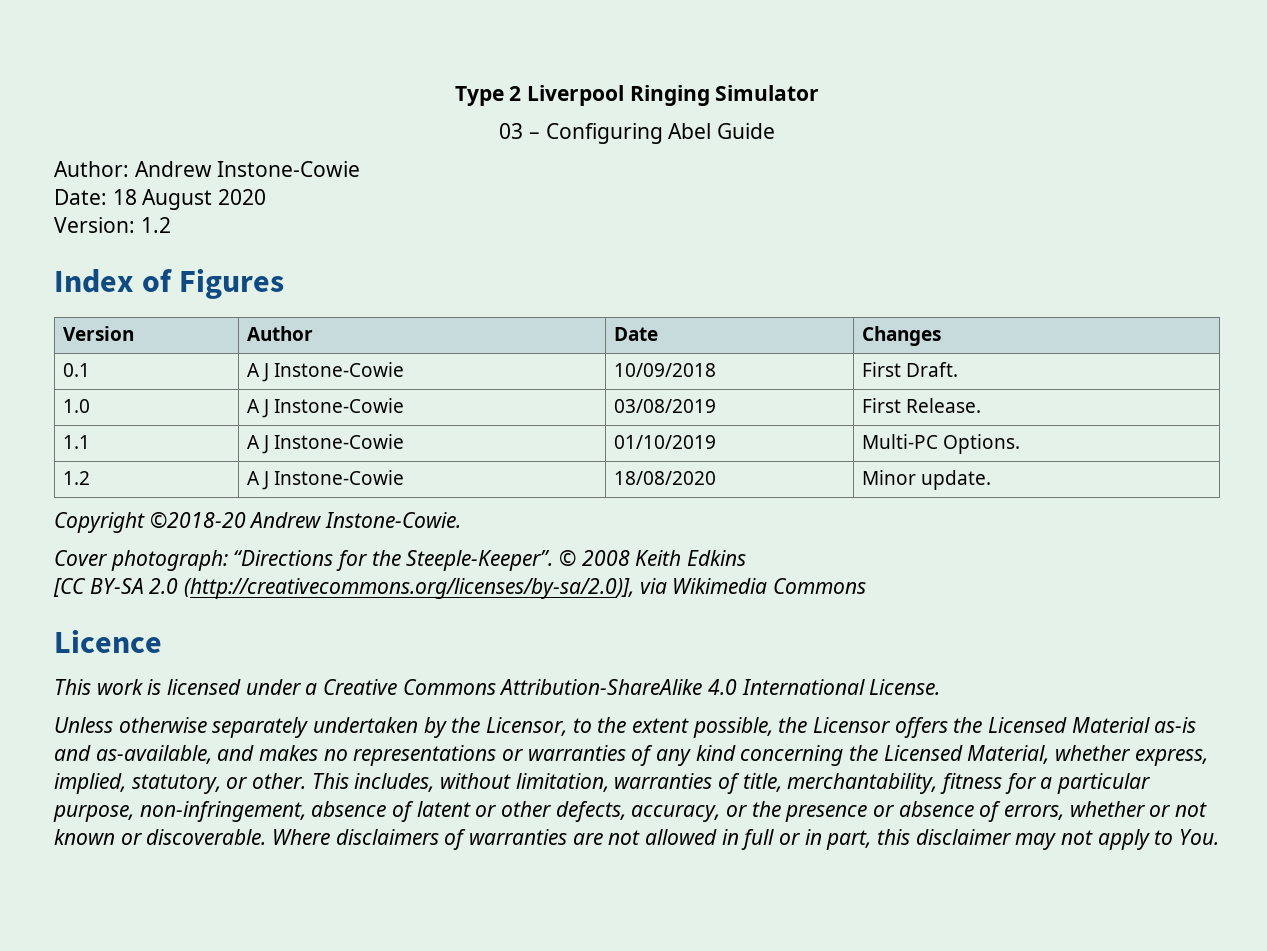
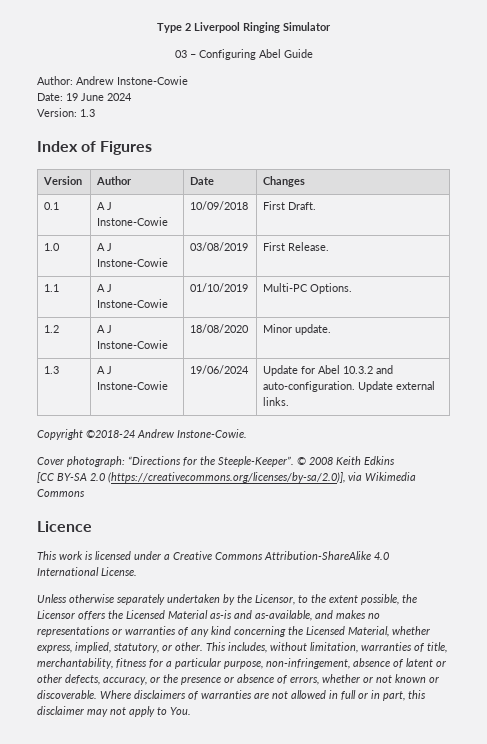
[112,189,267,210] 18 August 2020 -> [66,93,132,101] 19 June 2024
[140,217,171,233] 1.2 -> [80,109,95,117] 1.3
(992, 480) none -> [44,366,60,374] [97,366,113,374] [97,381,169,390] [190,365,250,374] [263,365,394,376] [263,381,436,392] [263,397,290,406] // 1.3 | A J Instone-Cowie | 19/06/2024 | Update for Abel 10.3.2 and auto-configuration. Update external links.
[149,512,246,528] ©2018-20 -> [86,430,135,438] ©2018-24
[184,578,635,599] (http://creativecommons.org/licenses/by-sa/2.0)], -> [108,472,345,483] (https://creativecommons.org/licenses/by-sa/2.0)],

